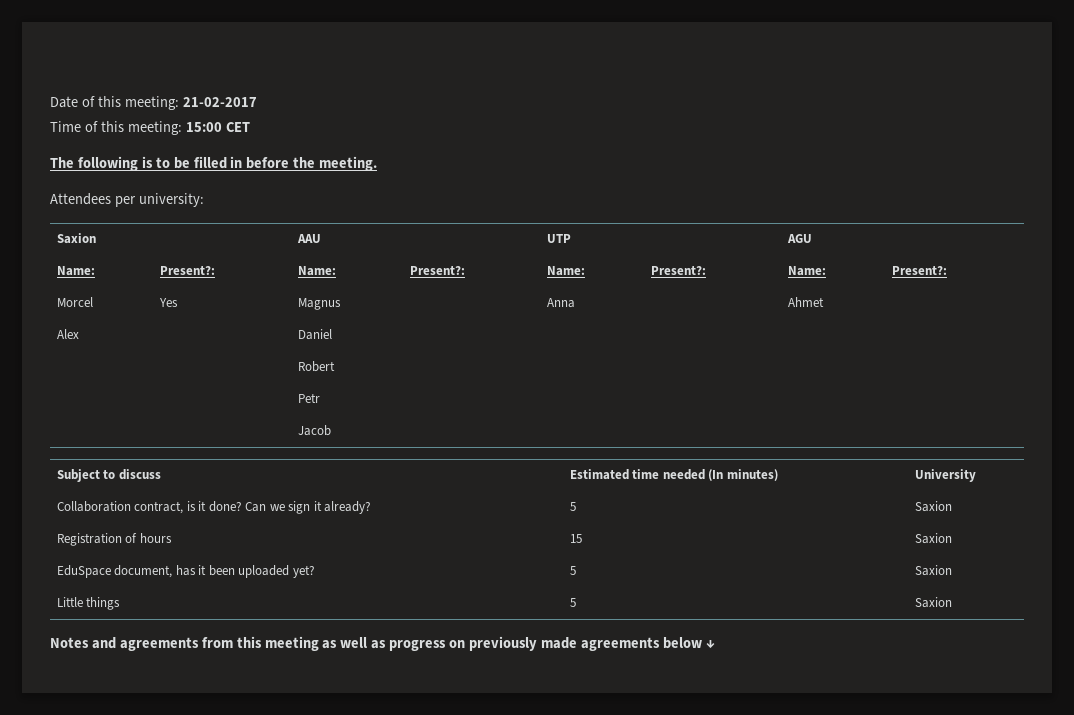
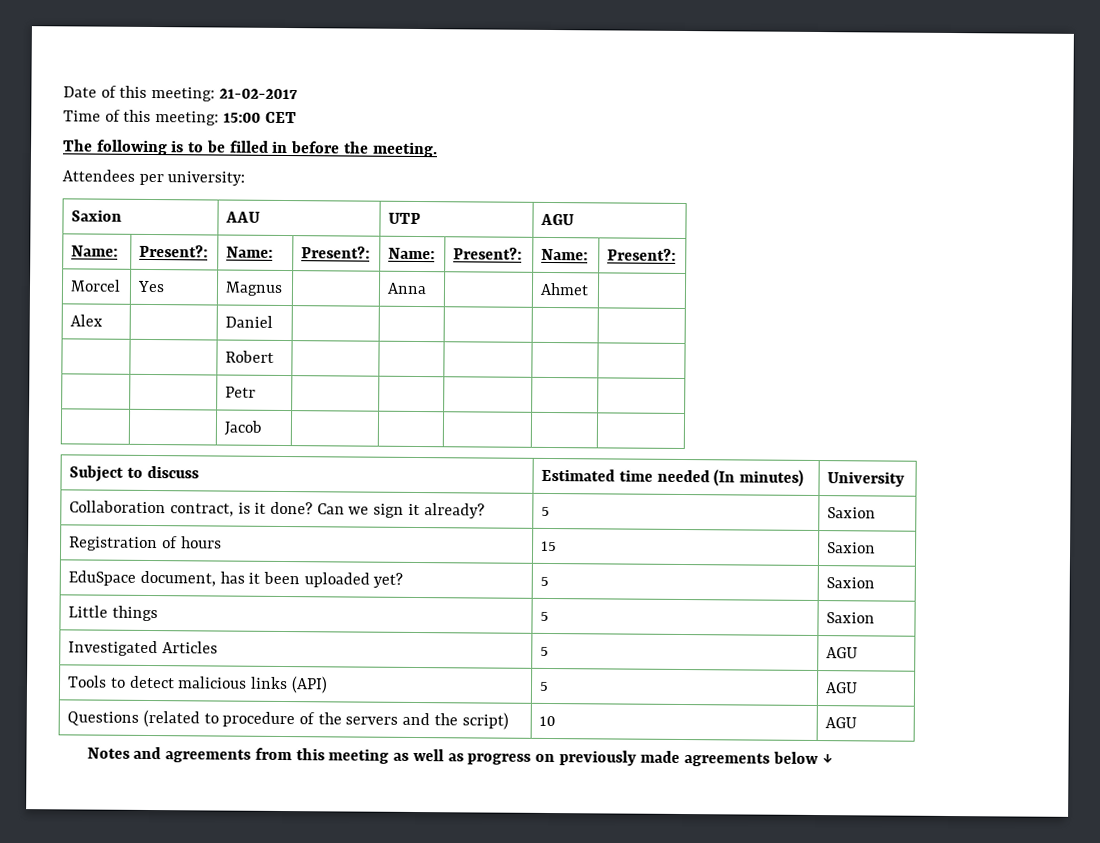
(952, 602) none -> [68,640,218,657] [540,646,550,657] [826,647,859,659] [67,675,328,694] [539,681,550,691] [825,682,859,694] [67,709,509,730] [539,715,557,727] [825,717,858,729] // Investigated Articles | 5 | AGU // Tools to detect malicious links (API) | 5 | AGU // Questions (related to procedure of the servers and the script) | 10 | AGU

